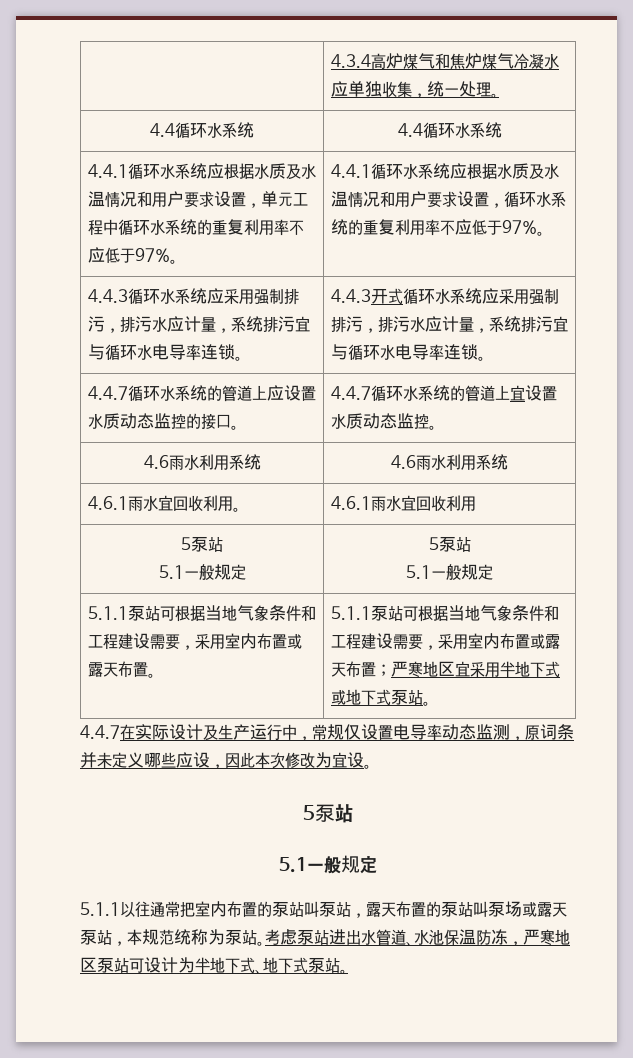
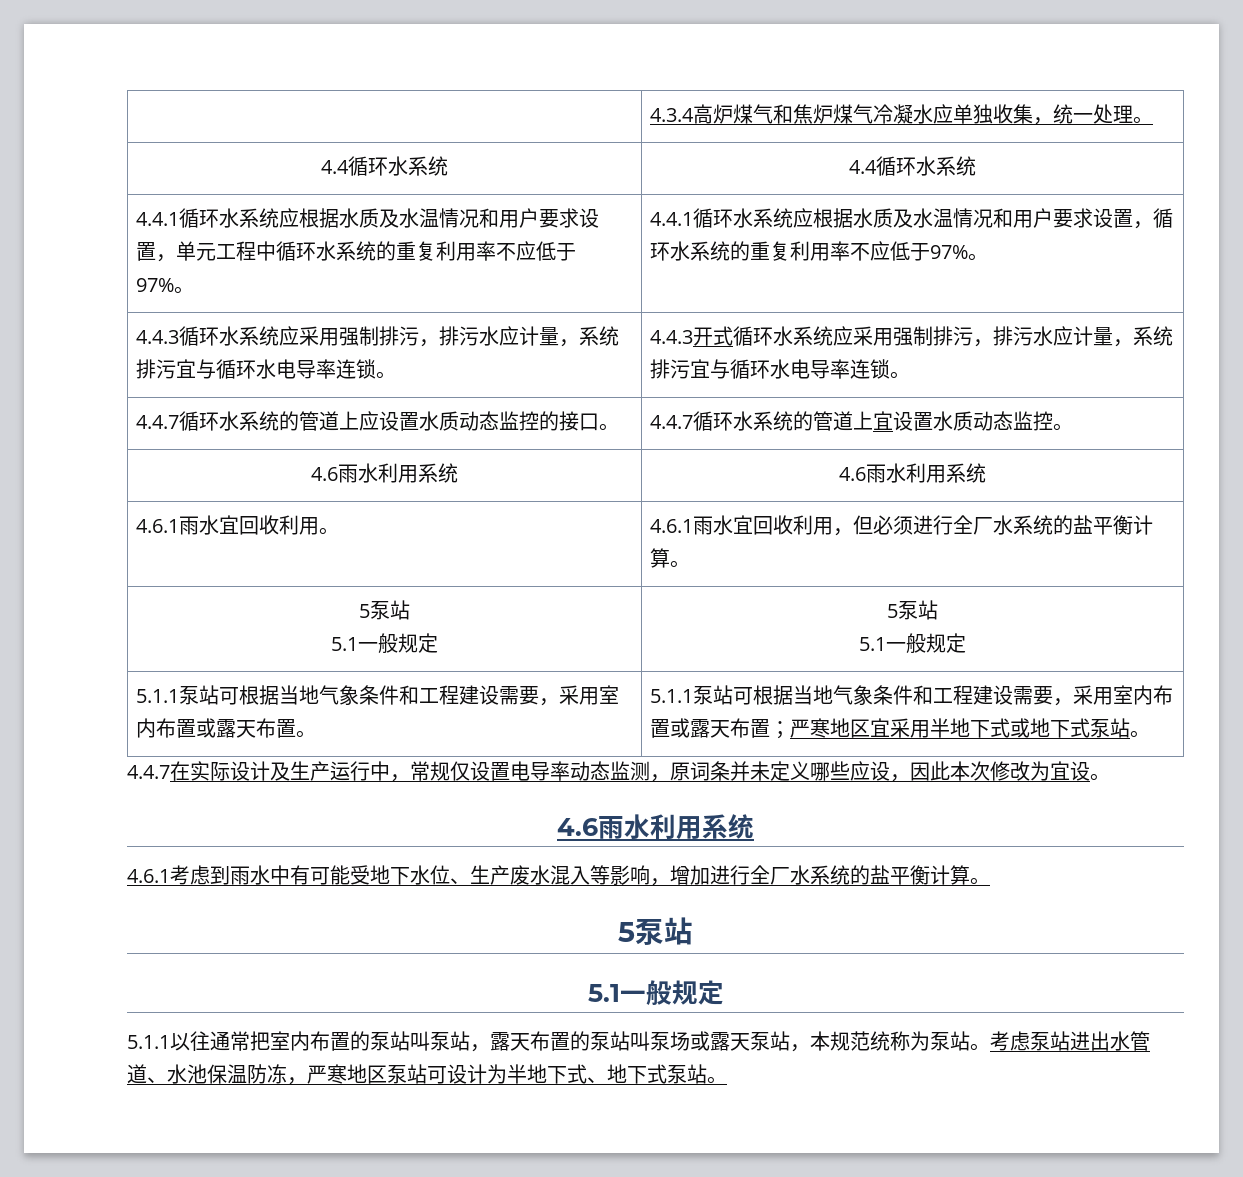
(476, 503) none -> [832,515,1153,536] [649,548,690,568] ，但必须进行全厂水系统的盐平衡计算。
(372, 766) none -> [557,814,754,840] [127,865,990,886] // 4.6雨水利用系统 // 4.6.1考虑到雨水中有可能受地下水位、生产废水混入等影响，增加进行全厂水系统的盐平衡计算。

